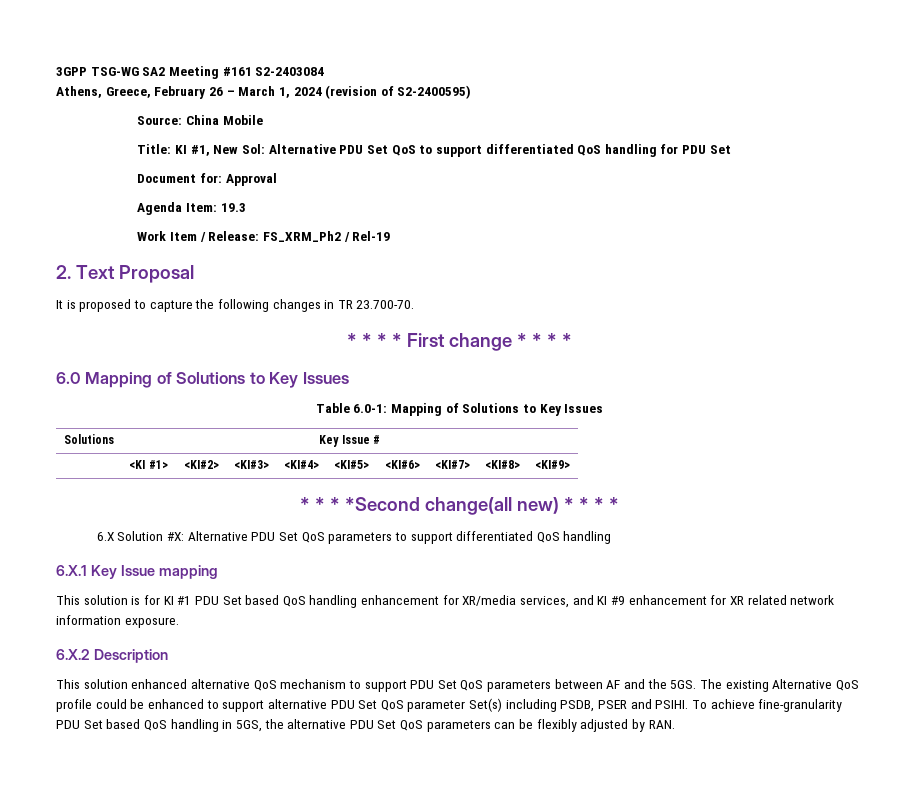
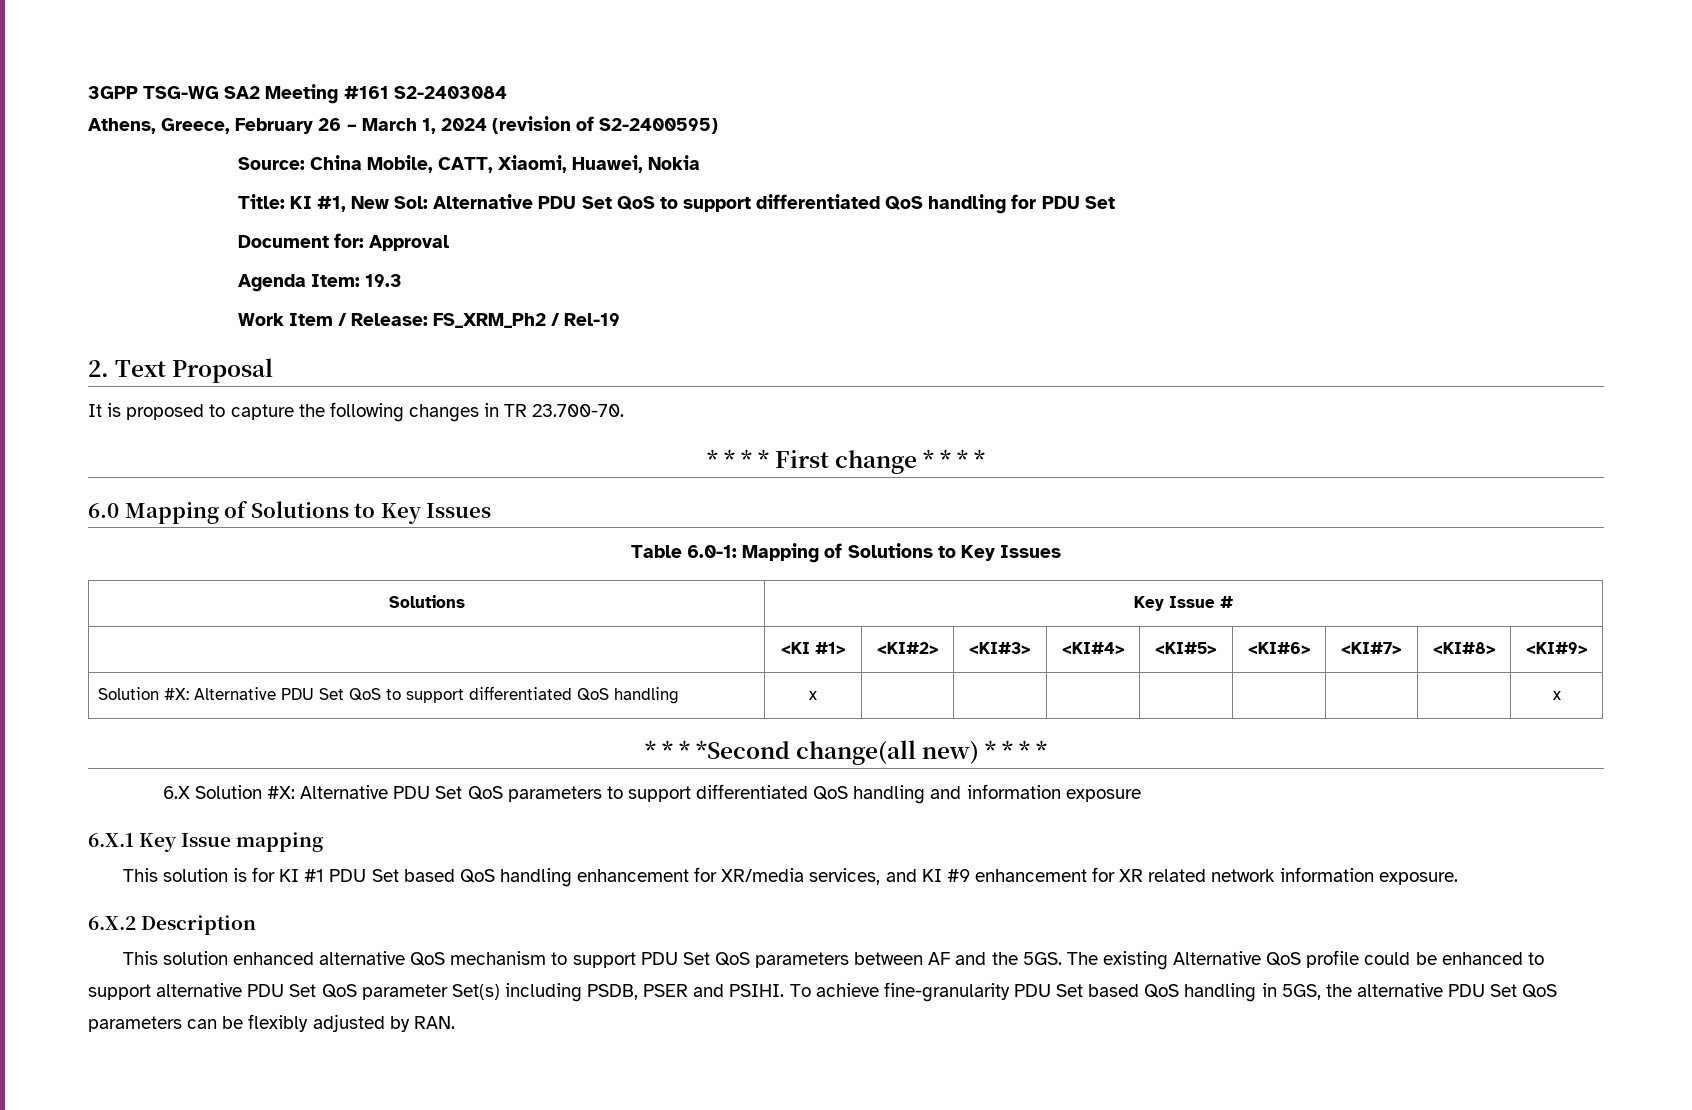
[222,115,263,125] Mobile -> [366,155,701,173] Mobile, CATT, Xiaomi, Huawei, Nokia
(570, 464) none -> [98,686,680,704] [809,691,817,700] [1552,691,1561,700] // Solution #X: Alternative PDU Set QoS to support differentiated QoS handling | x | | | | | | | | x
(612, 537) none -> [930,784,1141,802] and information exposure

